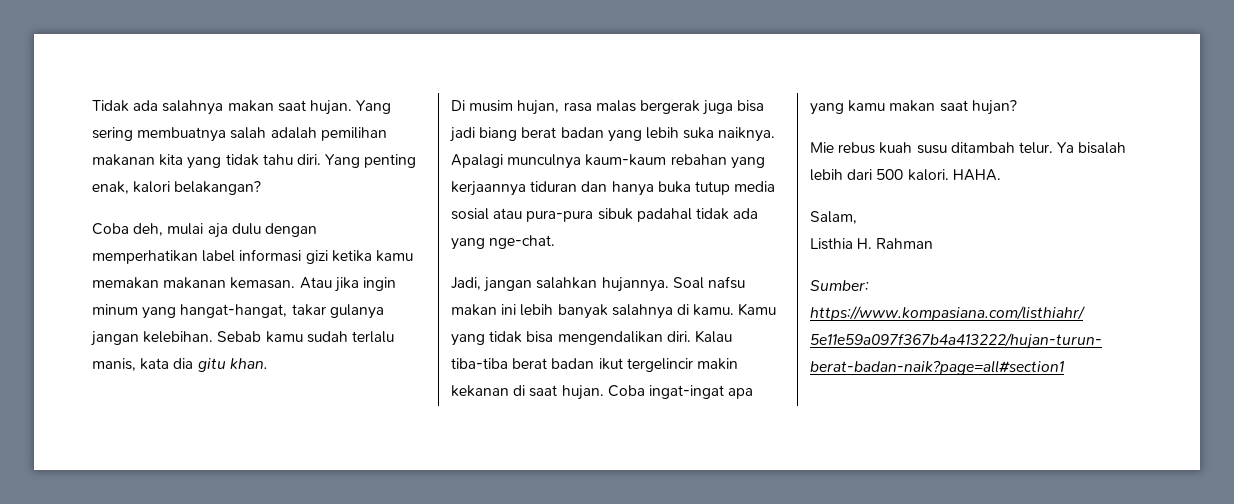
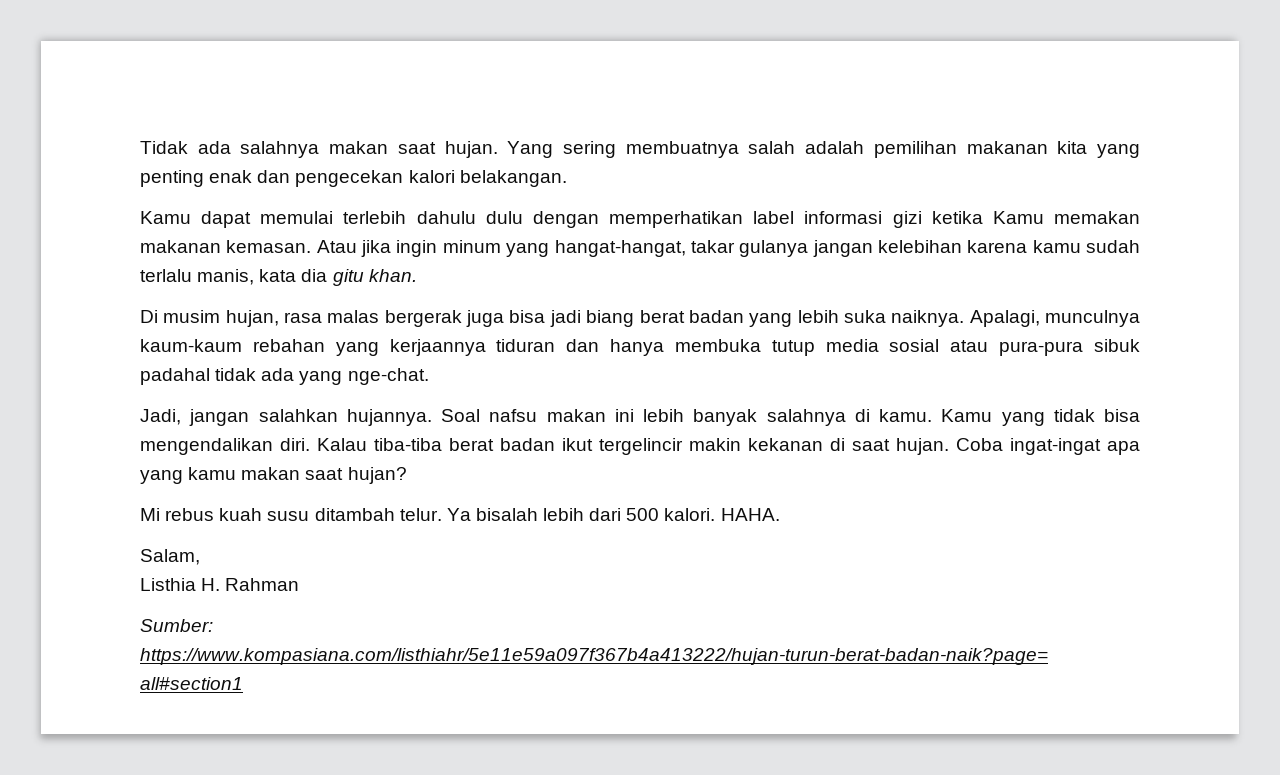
[225,154,417,168] [92,181,262,195] [92,223,228,238] tidak tahu diri. Yang penting enak, kalori belakangan? // Coba deh, mulai aja -> [140,170,567,187] [140,211,476,228] penting enak dan pengecekan kalori belakangan. // Kamu dapat memulai terlebih dahulu
[375,250,413,262] kamu -> [992,211,1044,224] Kamu
[143,331,262,343] kelebihan. Sebab -> [877,240,1028,253] kelebihan karena
[451,154,503,168] Apalagi -> [969,310,1040,327] Apalagi,
[657,181,691,193] buka -> [674,339,761,352] membuka
[810,142,834,153] Mie -> [140,508,160,521] Mi

